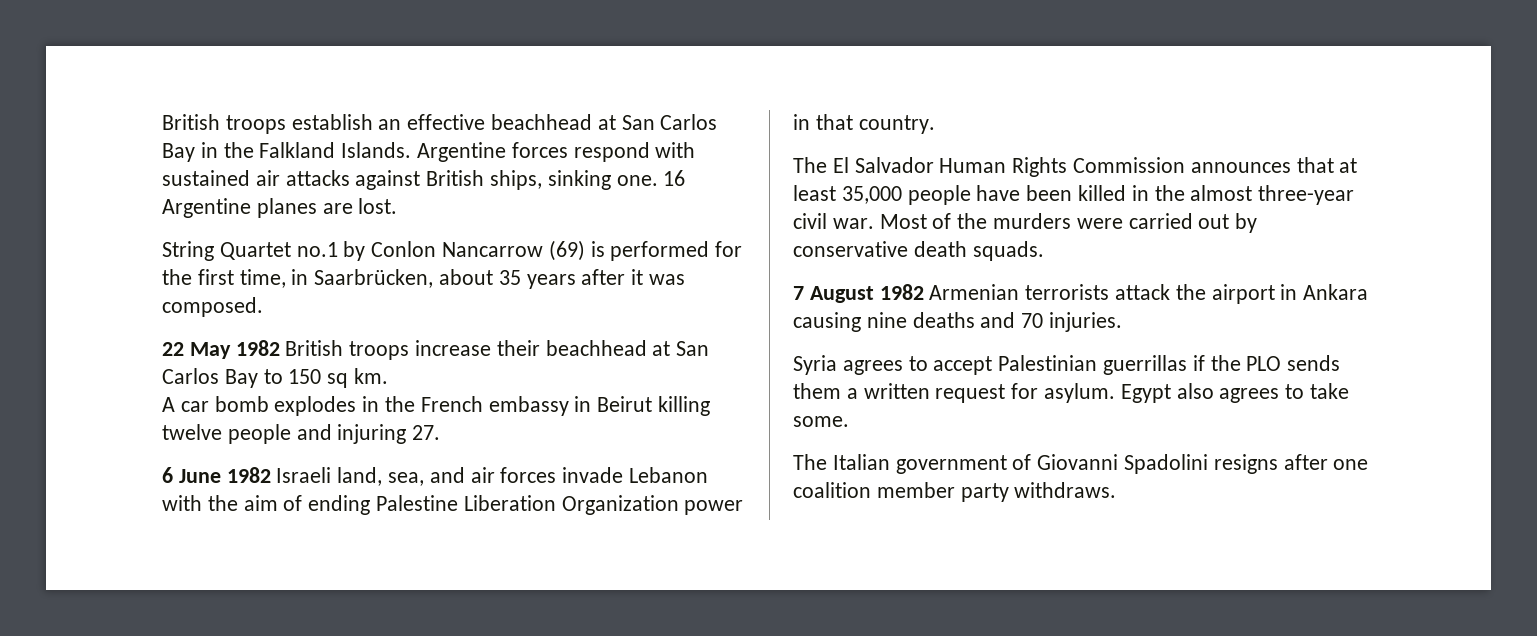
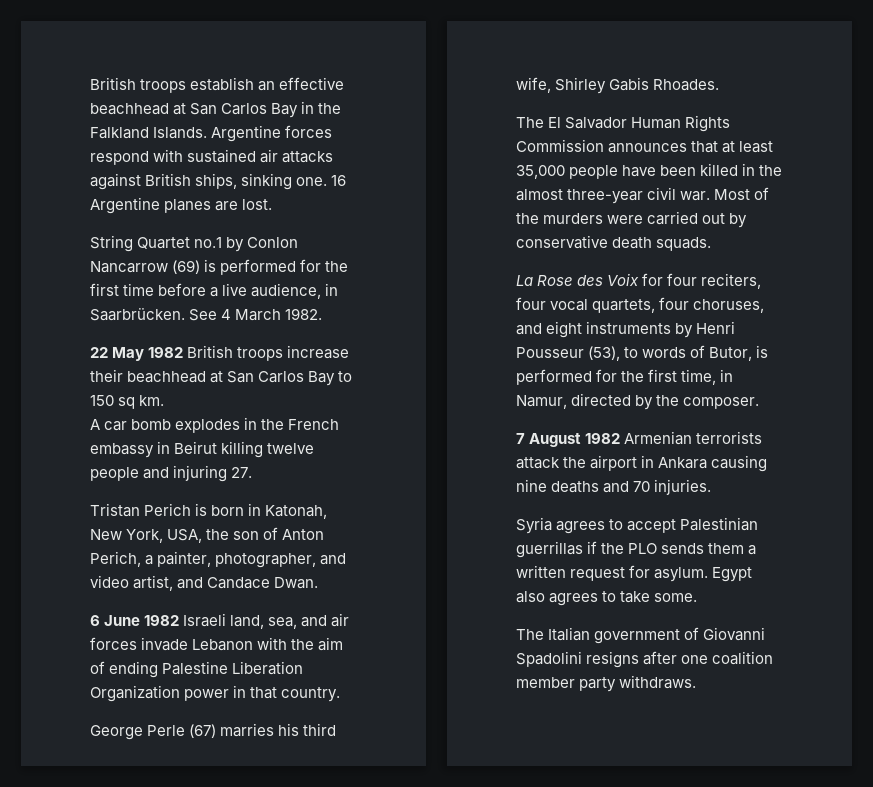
[239,269,686,289] [162,297,263,317] time, in Saarbrücken, about 35 years after it was composed. -> [123,283,339,299] [90,308,323,321] time before a live audience, in Saarbrücken. See 4 March 1982.
(441, 432) none -> [90,503,328,519] [90,527,325,543] [90,551,347,568] [90,575,319,591] // Tristan Perich is born in Katonah, New York, USA, the son of Anton Perich, a painter, photographer, and video artist, and Candace Dwan.
(935, 124) none -> [90,723,337,740] [516,77,720,94] // George Perle (67) marries his third wife, Shirley Gabis Rhoades.
(1044, 251) none -> [516,273,762,289] [516,297,765,313] [516,321,736,338] [516,345,769,361] [516,369,734,385] [516,393,760,410] // La Rose des Voix for four reciters, four vocal quartets, four choruses, and eight instruments by Henri Pousseur (53), to words of Butor, is performed for the first time, in Namur, directed by the composer.

